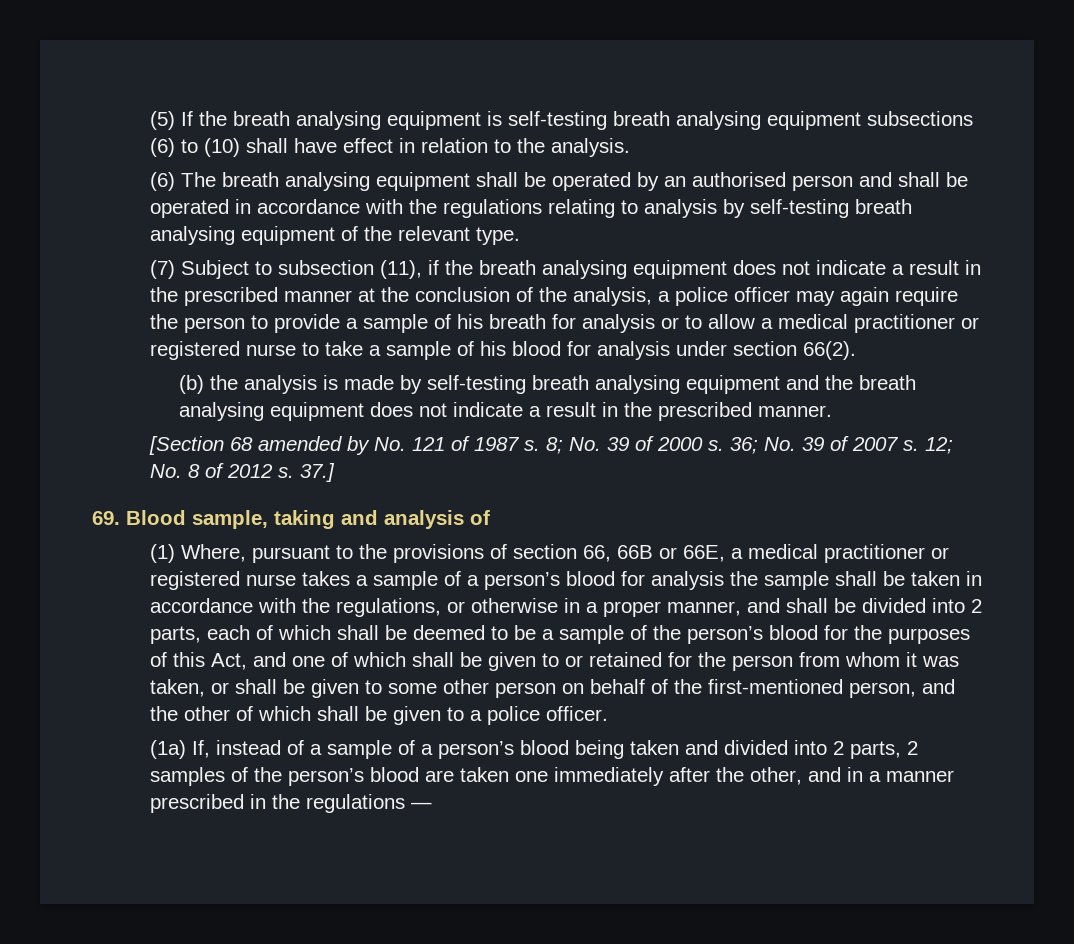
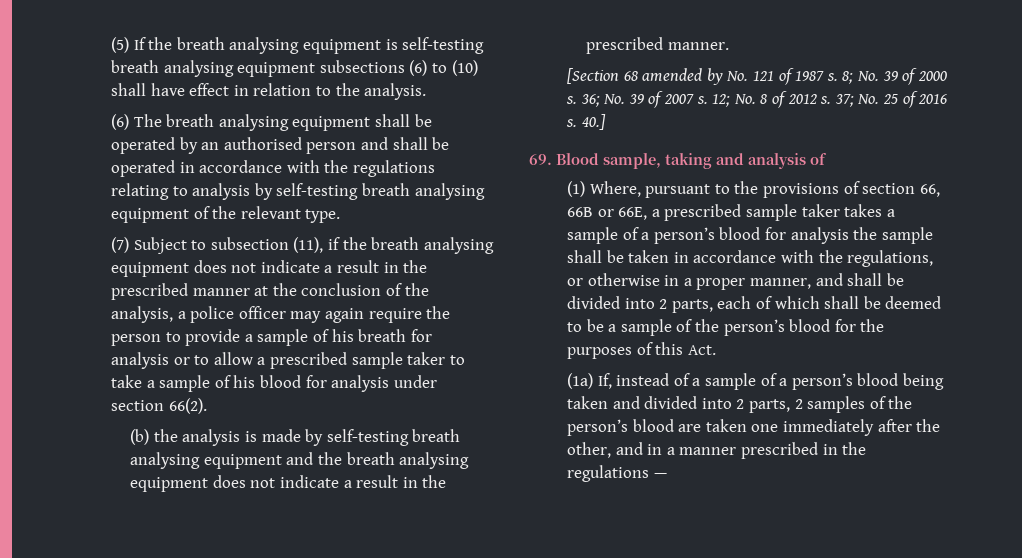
[778,314,980,333] [150,341,297,360] medical practitioner or registered nurse -> [270,352,446,369] prescribed sample taker
[300,463,336,482] 37.] -> [834,91,948,108] [566,114,606,130] 37; No. 25 of 2016 s. 40.]
[748,544,950,563] [150,571,297,590] medical practitioner or registered nurse -> [664,204,840,221] prescribed sample taker
[211,652,960,671] [150,679,956,698] [150,706,609,725] Act, and one of which shall be given to or retained for the person from whom it was taken, or shall be given to some other person on behalf of the first-mentioned person, and the other of which shall be given to a police officer. -> [687,345,716,355] Act.

